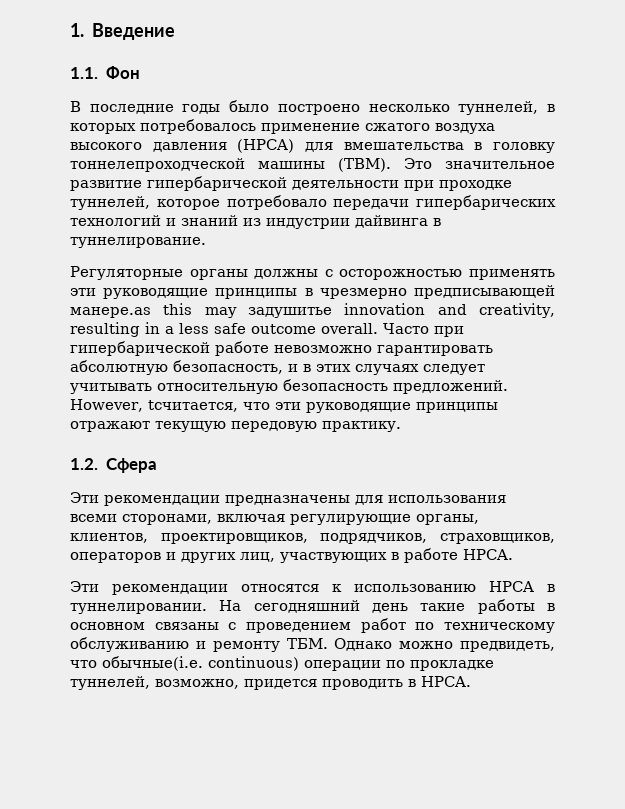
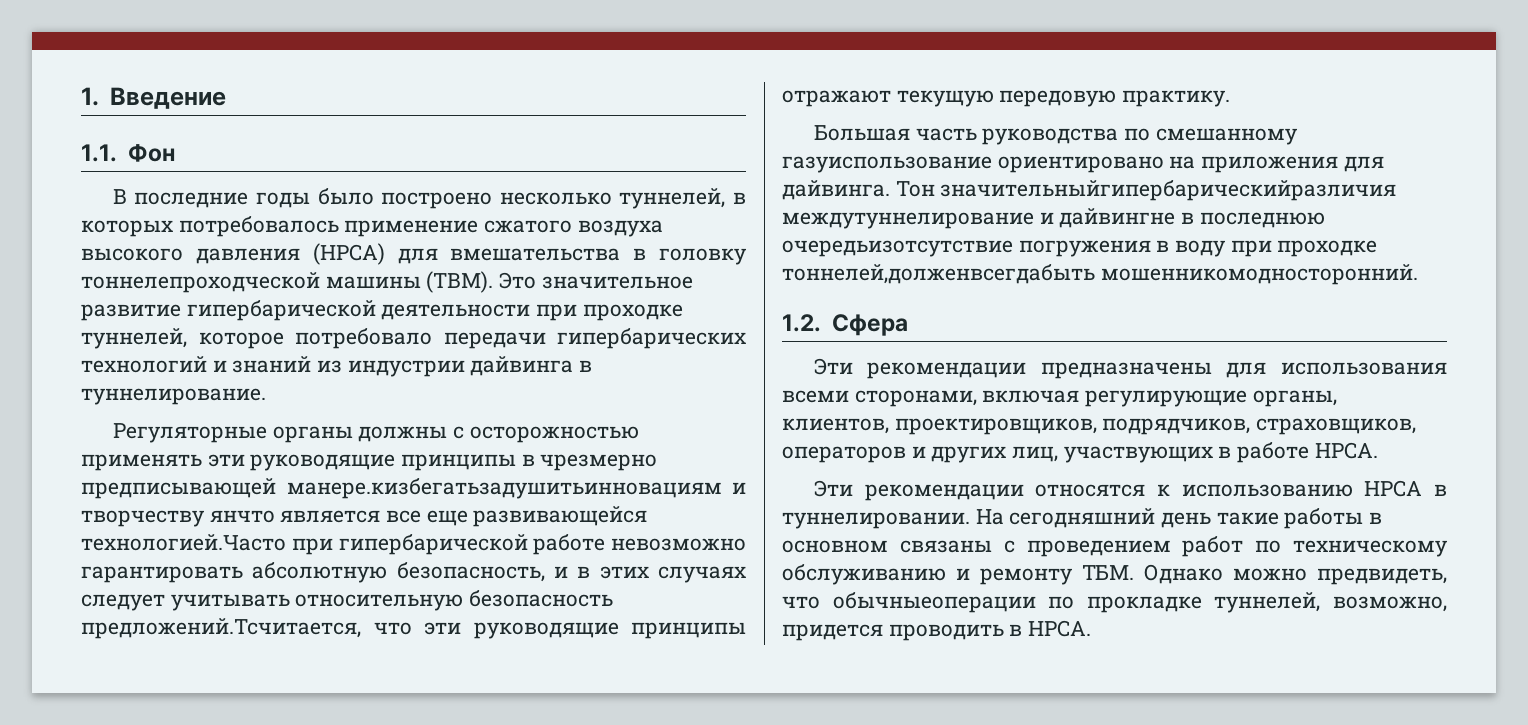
[70,303,556,318] [70,322,429,337] манере.as this may задушитьe innovation and creativity, resulting in a less safe outcome overall. Часто -> [286,478,746,499] [81,506,648,527] [81,534,286,551] манере.кизбегатьзадушитьинновациям и творчеству янчто является все еще развивающейся технологией.Часто
[393,380,508,394] [70,399,238,412] предложений. However, tсчитается, -> [81,618,361,639] предложений.Тсчитается,
(401, 426) none -> [813,125,1298,145] [782,156,1384,173] [782,180,1397,201] [782,208,1325,229] [782,240,1378,257] [782,264,1418,285] // Большая часть руководства по смешанному газуиспользование ориентировано на приложения для дайвинга. Тон значительныйгипербарическийразличия междутуннелирование и дайвингне в последнюю очередьизотсутствие погружения в воду при проходке тоннелей,долженвсегдабыть мошенникомодносторонний.
[102,656,381,671] обычные(i.e. continuous) операции -> [832,592,1036,613] обычныеоперации

